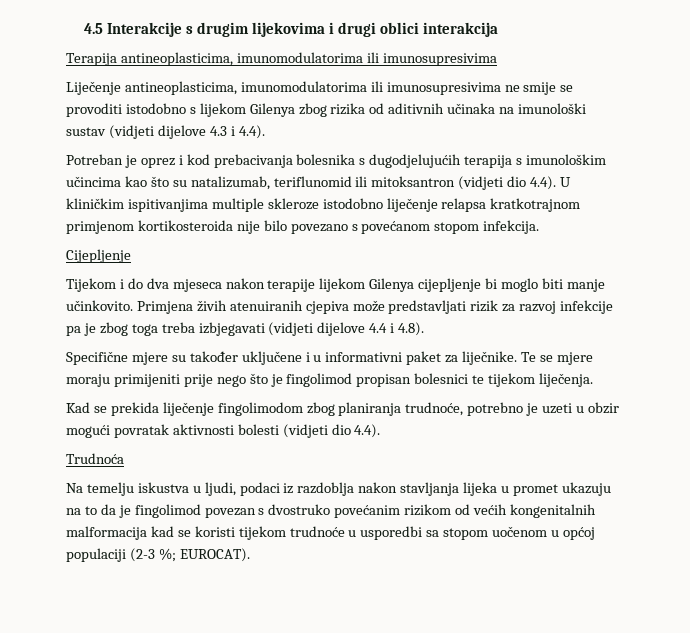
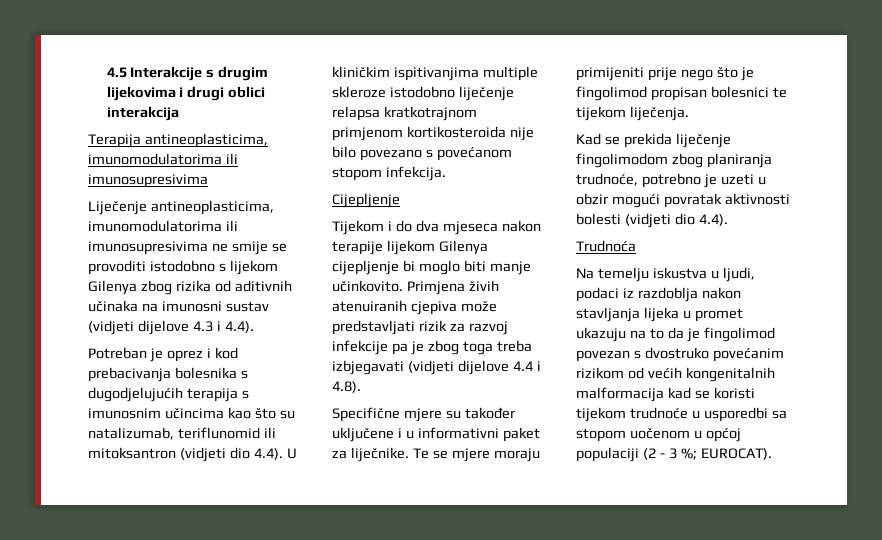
[518,103,587,114] imunološki -> [161,301,222,312] imunosni
[526,154,607,165] imunološkim -> [88,408,161,419] imunosnim
[129,548,155,562] (2-3 -> [642,448,677,460] (2 - 3

